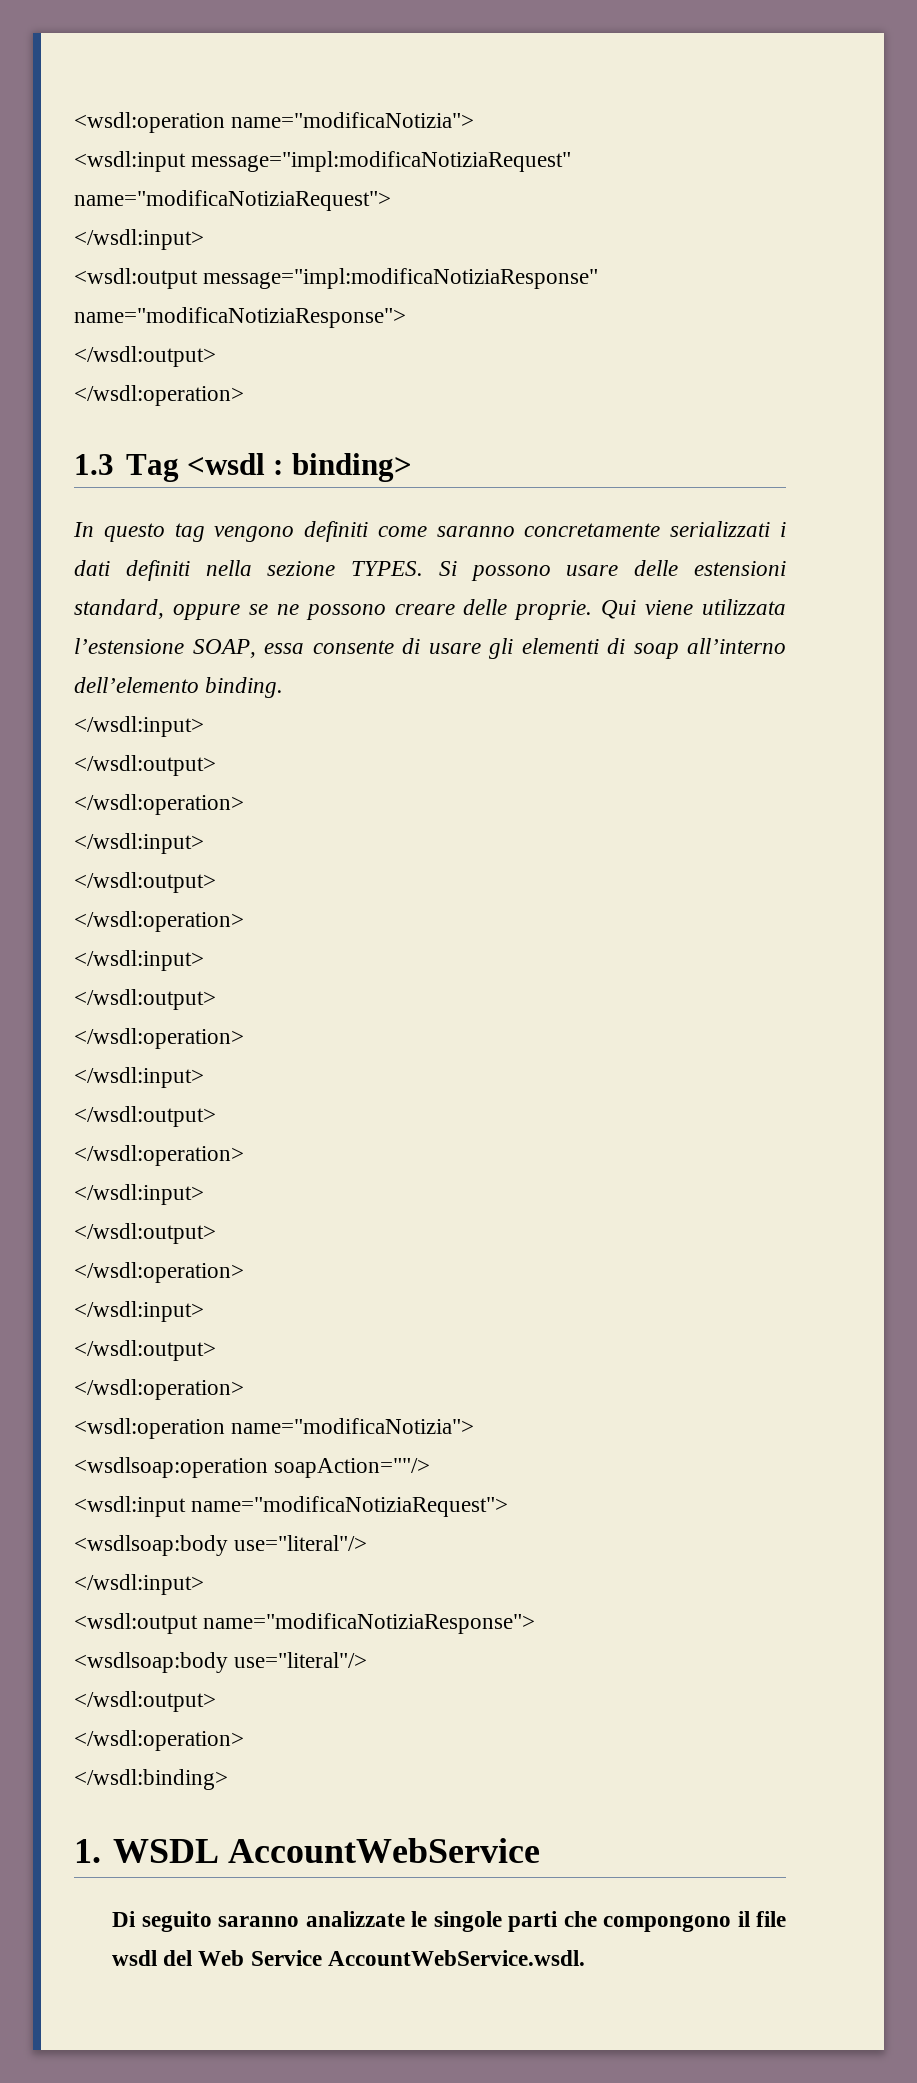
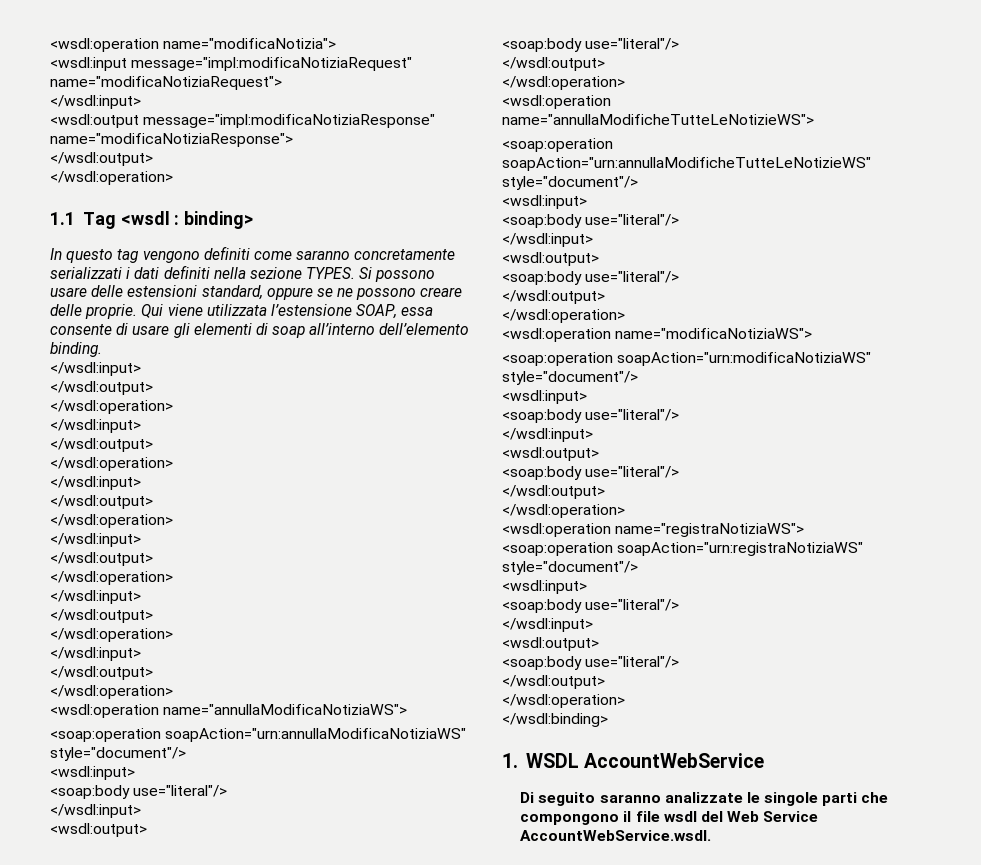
[74,454,114,475] 1.3 -> [50,212,75,225] 1.1
[231,1418,475,1434] [74,1457,431,1478] [74,1496,509,1517] [74,1535,368,1556] [74,1574,204,1595] [74,1613,536,1634] [74,1652,228,1673] name="modificaNotizia"> // <wsdlsoap:operation soapAction=""/> // <wsdl:input name="modificaNotiziaRequest"> // <wsdlsoap:body use="literal"/> // </wsdl:input> // <wsdl:output name="modificaNotiziaResponse"> // <wsdlsoap:body -> [163,704,408,715] [50,728,467,742] [50,747,186,761] [50,766,135,780] [50,785,228,799] [50,804,141,818] [50,823,147,837] [502,38,680,52] [502,57,605,71] [502,76,625,90] [502,95,611,109] [502,114,814,125] [502,138,613,152] [502,157,871,171] [502,176,638,190] [502,195,587,209] [502,214,680,228] [502,233,593,247] [502,252,599,266] [502,271,680,285] [502,290,605,304] [502,309,625,323] [502,328,813,342] [502,352,872,366] [502,371,638,385] [502,390,587,404] [502,409,680,423] [502,428,593,442] [502,447,599,461] [502,466,680,480] [502,485,605,499] [502,504,625,518] [502,523,805,537] [502,542,864,556] [502,561,638,575] [502,580,587,594] [502,599,680,613] [502,618,593,632] [502,637,599,651] [502,656,582,670] name="annullaModificaNotiziaWS"> // <soap:operation soapAction="urn:annullaModificaNotiziaWS" style="document"/> // <wsdl:input> // <soap:body use="literal"/> // </wsdl:input> // <wsdl:output> // <soap:body use="literal"/> // </wsdl:output> // </wsdl:operation> // <wsdl:operation name="annullaModificheTutteLeNotizieWS"> // <soap:operation soapAction="urn:annullaModificheTutteLeNotizieWS" style="document"/> // <wsdl:input> // <soap:body use="literal"/> // </wsdl:input> // <wsdl:output> // <soap:body use="literal"/> // </wsdl:output> // </wsdl:operation> // <wsdl:operation name="modificaNotiziaWS"> // <soap:operation soapAction="urn:modificaNotiziaWS" style="document"/> // <wsdl:input> // <soap:body use="literal"/> // </wsdl:input> // <wsdl:output> // <soap:body use="literal"/> // </wsdl:output> // </wsdl:operation> // <wsdl:operation name="registraNotiziaWS"> // <soap:operation soapAction="urn:registraNotiziaWS" style="document"/> // <wsdl:input> // <soap:body use="literal"/> // </wsdl:input> // <wsdl:output> // <soap:body

